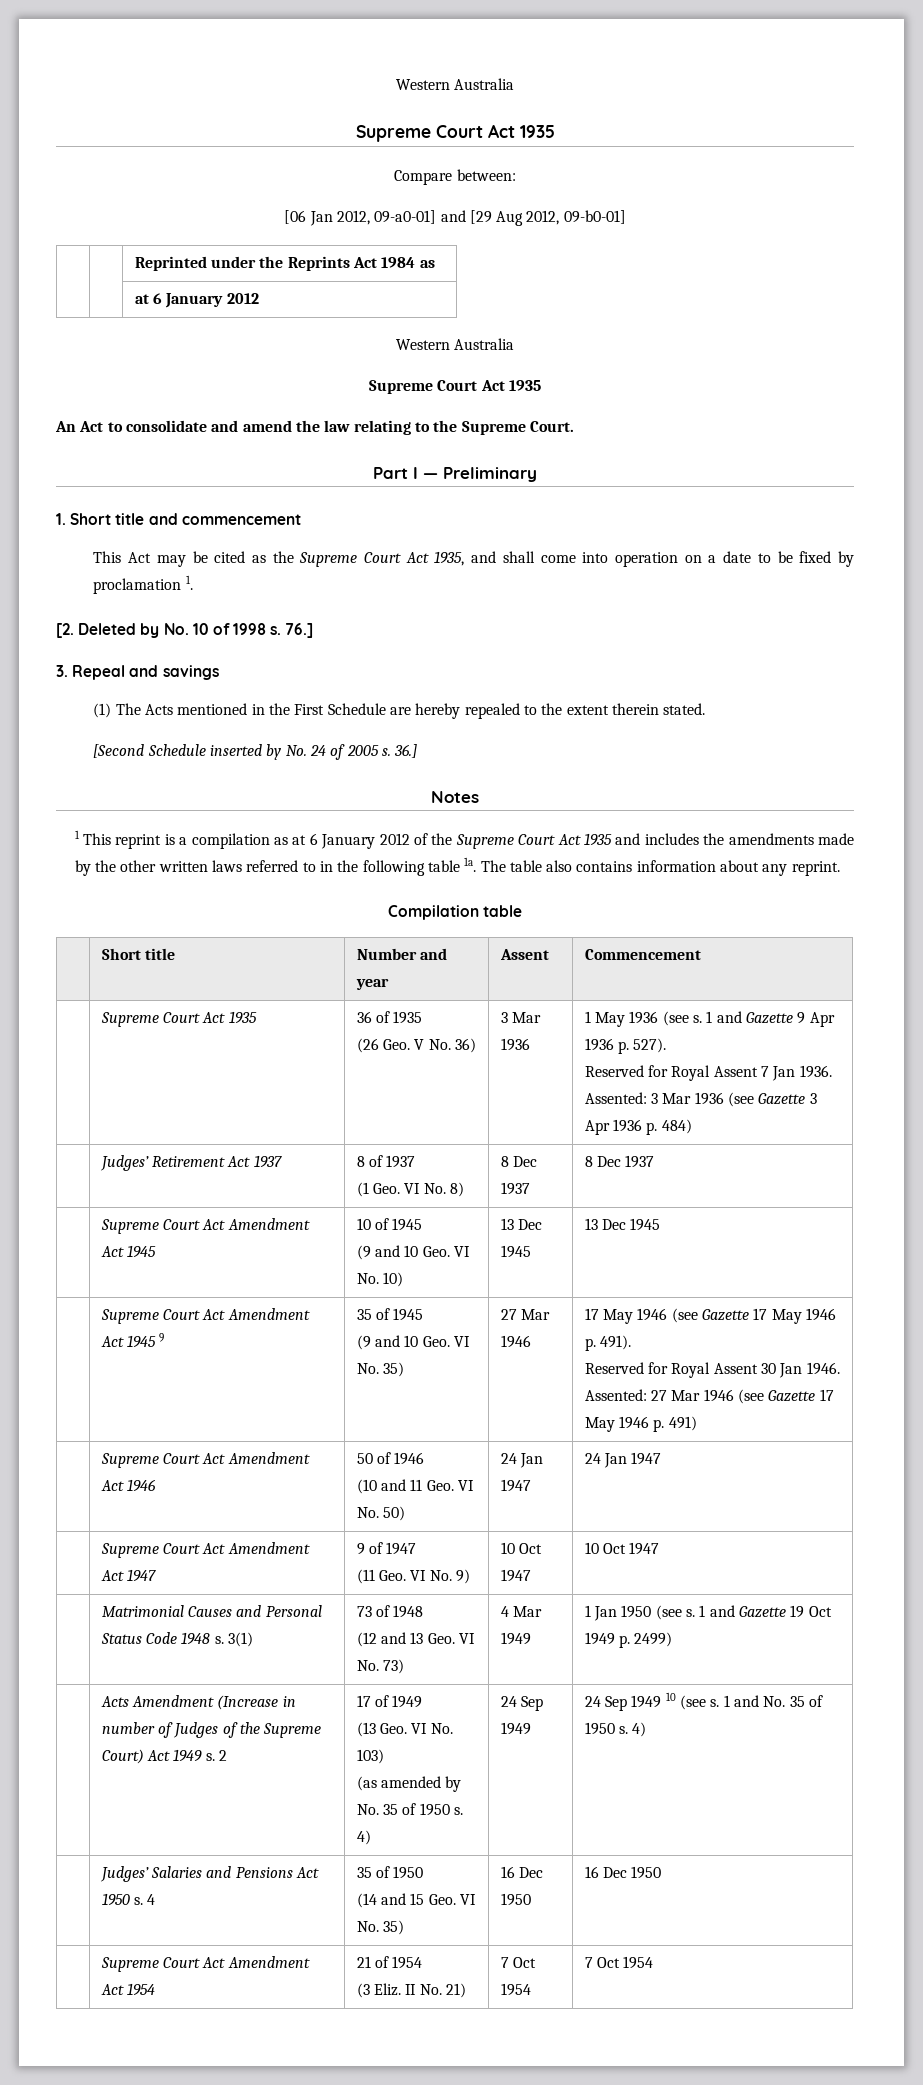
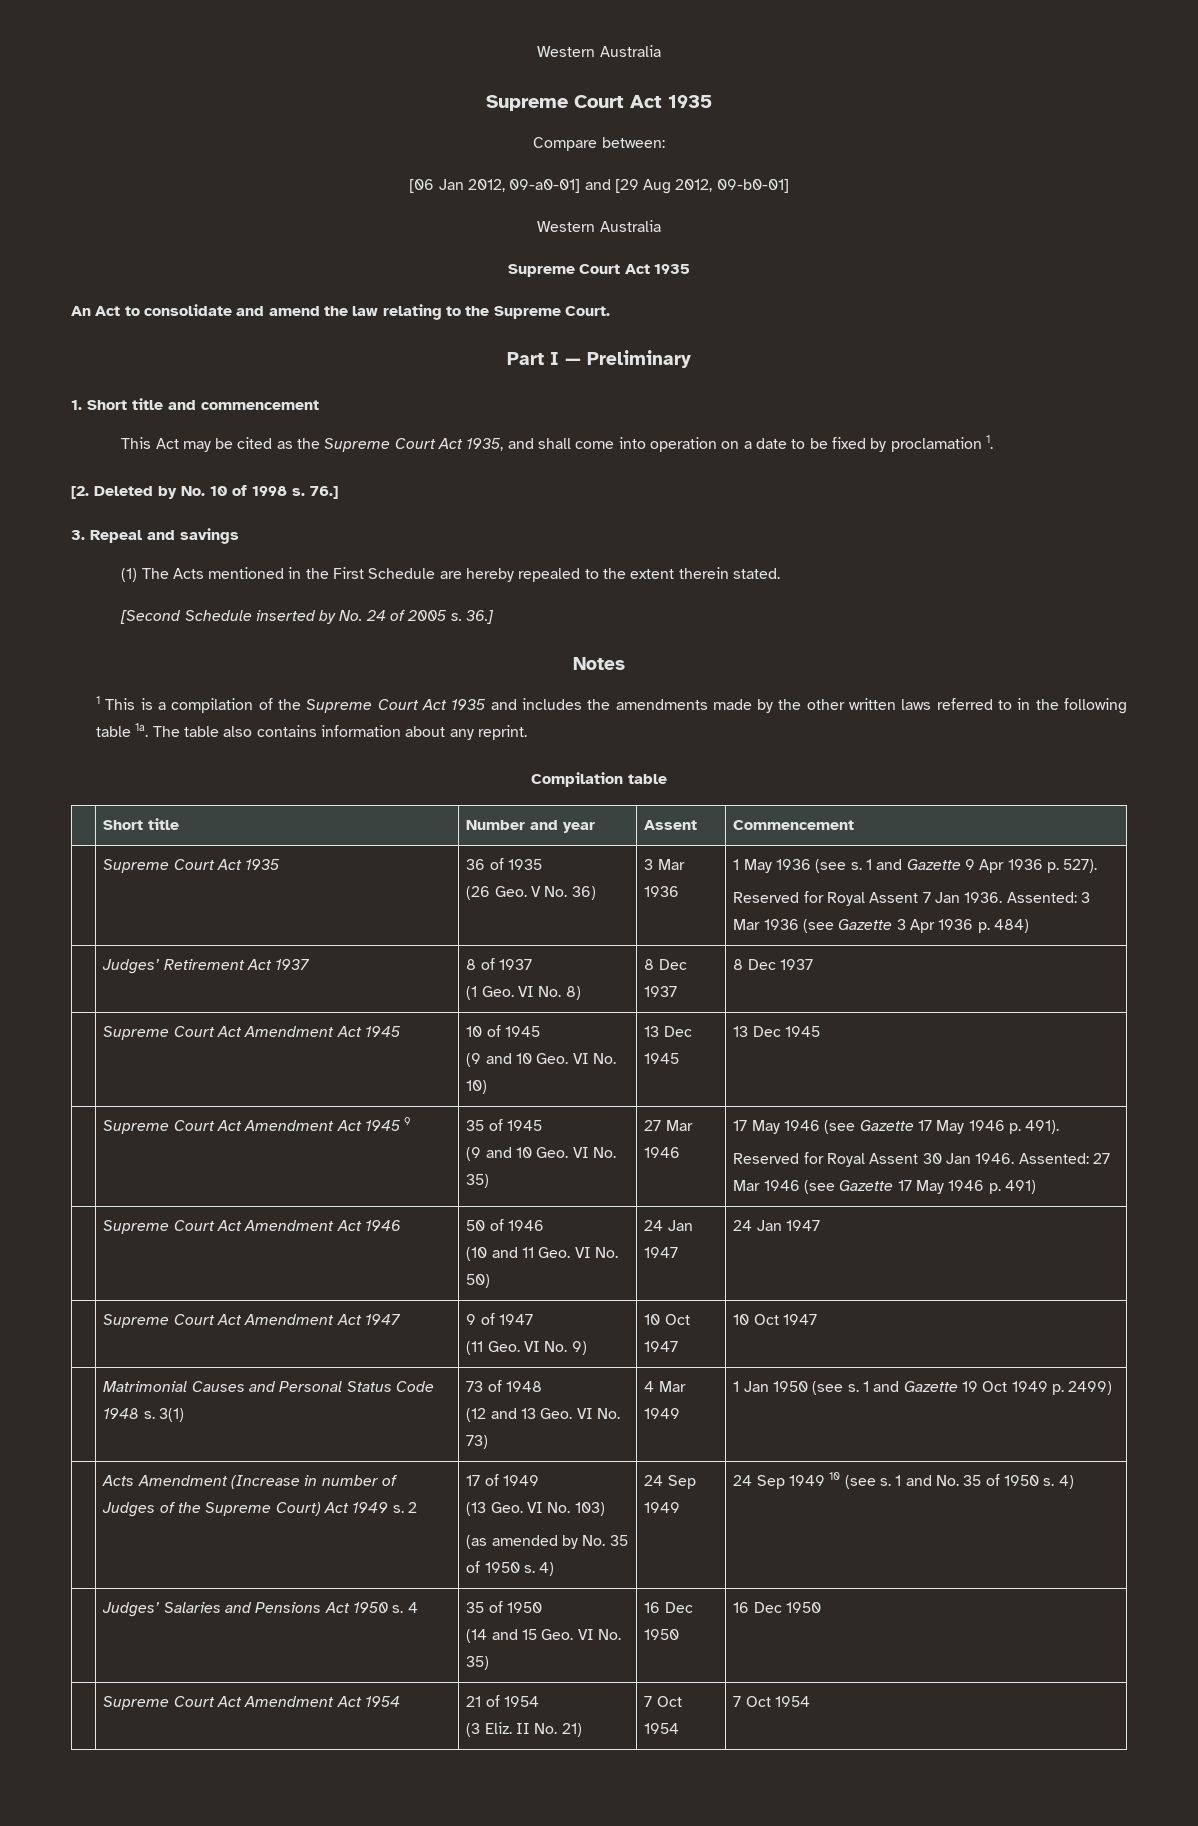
[134,256,435,271] [134,293,259,308] // | | Reprinted under the Reprints Act 1984 as // | | at 6 January 2012 -> (789, 186) none
[115,834,162,849] reprint -> (136, 704) none
[274,833,410,849] as at 6 January 2012 -> (254, 705) none

